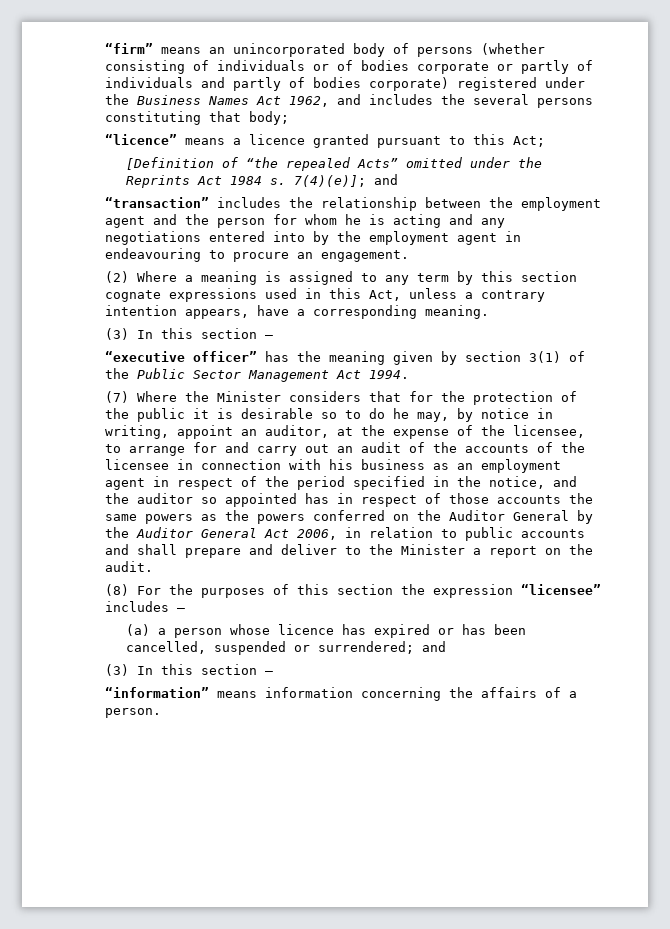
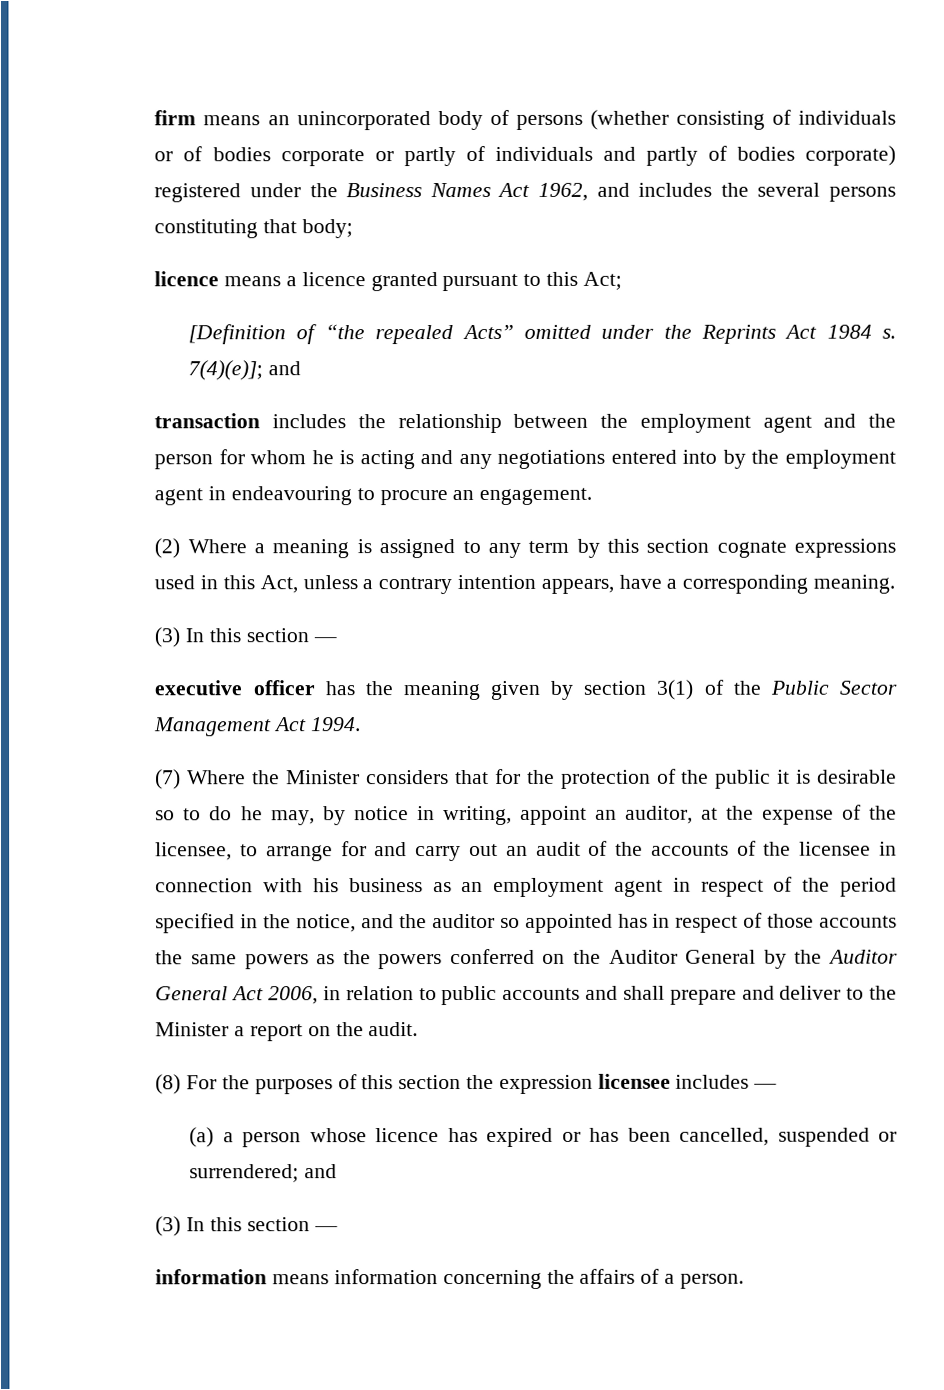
[105,43,154,54] “firm” -> [154,110,197,126] firm
[105,134,178,145] “licence” -> [154,271,220,287] licence
[105,197,210,208] “transaction” -> [154,413,261,429] transaction
[105,351,258,362] “executive officer” -> [154,680,316,696] executive officer
[521,584,602,595] “licensee” -> [597,1073,671,1089] licensee
[105,687,210,698] “information” -> [155,1269,268,1285] information

